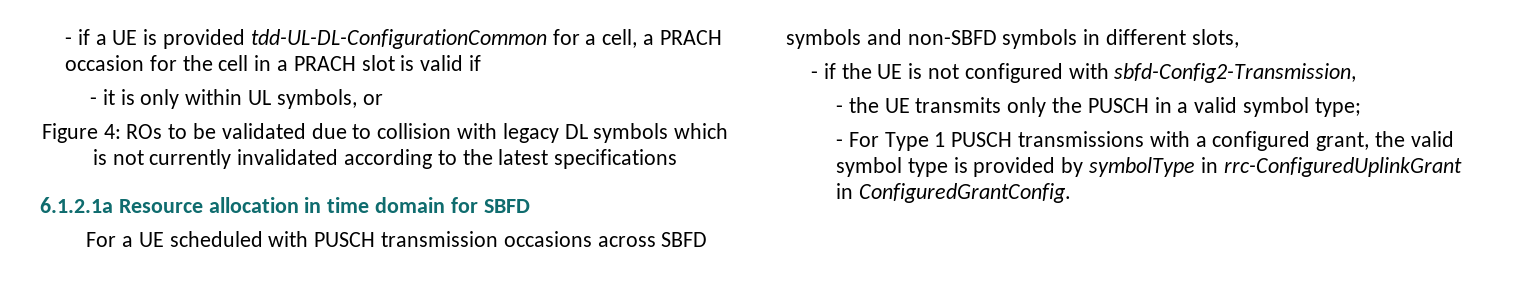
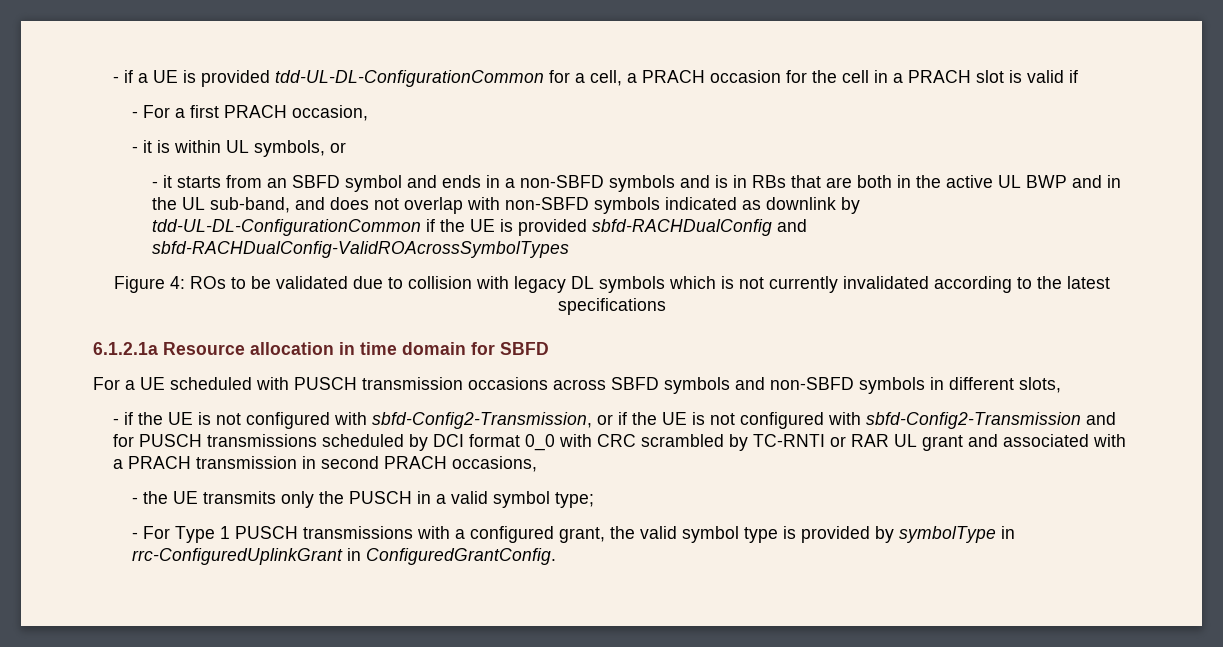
(482, 63) none -> [132,105,369,121] // - For a first PRACH occasion,
[140,89,180,109] only -> (171, 146) none
(383, 99) none -> [151,175,1121,192] [151,197,860,214] [151,219,807,236] [151,241,569,258] // - it starts from an SBFD symbol and ends in a non-SBFD symbols and is in RBs that are both in the active UL BWP and in the UL sub-band, and does not overlap with non-SBFD symbols indicated as downlink by tdd-UL-DL-ConfigurationCommon if the UE is provided sbfd-RACHDualConfig and sbfd-RACHDualConfig-ValidROAcrossSymbolTypes
(1357, 73) none -> [596,412,1116,429] [112,434,1126,451] [112,456,537,472] or if the UE is not configured with sbfd-Config2-Transmission and for PUSCH transmissions scheduled by DCI format 0_0 with CRC scrambled by TC-RNTI or RAR UL grant and associated with a PRACH transmission in second PRACH occasions,

